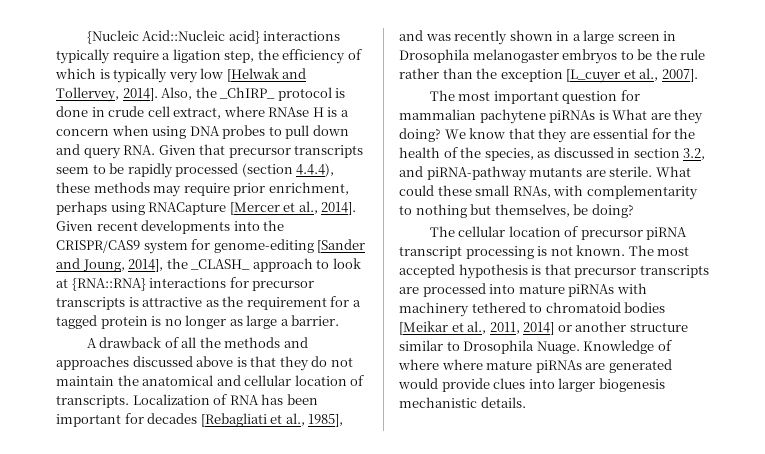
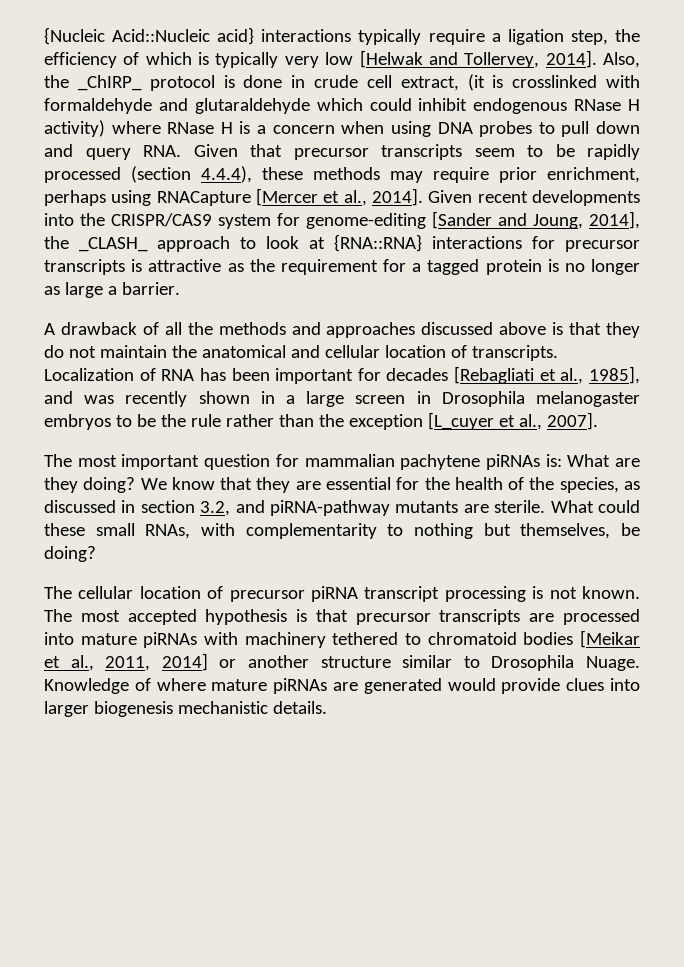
[223,106,310,117] where RNAse -> [467,74,640,91] [44,98,640,114] [44,120,215,137] (it is crosslinked with formaldehyde and glutaraldehyde which could inhibit endogenous RNase H activity) where RNase
[598,110,609,120] is -> [545,454,562,467] is:
[441,359,483,370] where -> (206, 684) none

